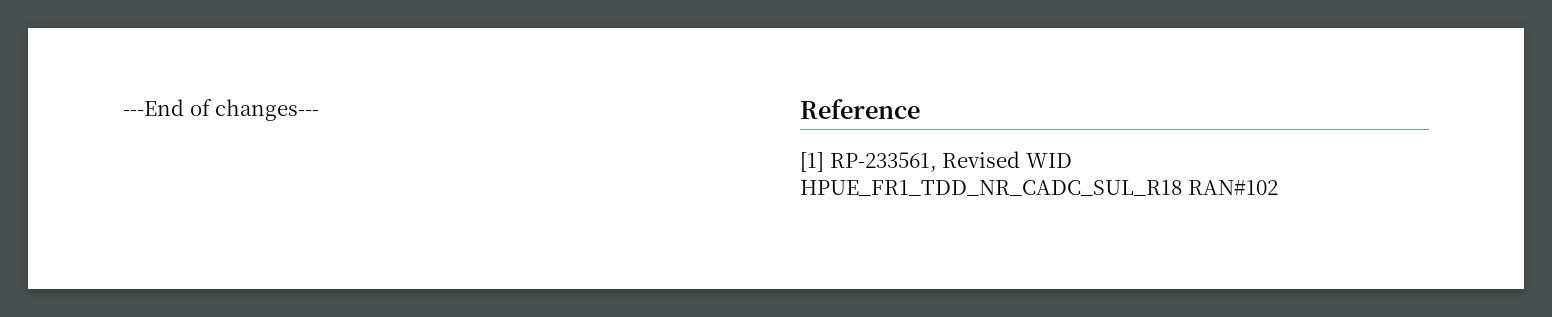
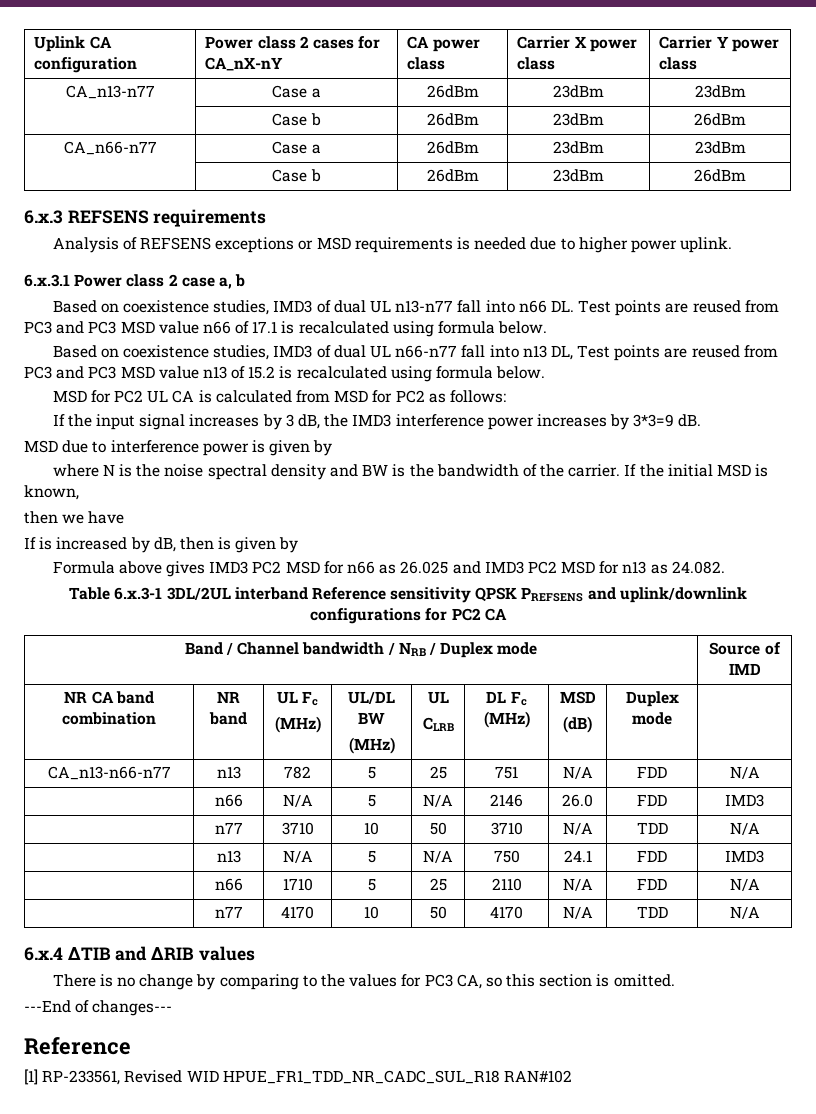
(123, 107) none -> [34,36,112,52] [34,57,138,73] [205,36,381,49] [205,57,284,71] [407,36,480,52] [407,57,446,70] [517,36,637,52] [517,57,556,70] [659,36,779,52] [659,57,698,70] [65,85,155,99] [272,85,321,98] [426,85,479,98] [553,85,604,98] [694,85,746,98] [272,113,321,126] [426,113,479,126] [553,113,604,126] [694,113,746,126] [63,141,157,155] [272,141,321,154] [426,141,479,154] [553,141,604,154] [694,141,746,154] [272,169,321,182] [426,169,479,182] [553,169,604,182] [694,169,746,182] [24,209,267,227] [52,237,733,253] [24,274,246,289] [52,300,779,316] [24,321,548,337] [52,345,778,361] [24,366,546,382] [52,390,506,403] [52,414,702,430] [24,440,333,456] [52,464,769,480] [24,485,79,500] [24,511,125,524] [24,537,299,553] [52,561,725,577] [69,587,747,603] [310,608,507,624] [184,642,538,658] [709,642,781,655] [728,663,761,675] [64,691,154,704] [62,712,156,725] [217,691,240,703] [209,712,247,725] [276,691,319,706] [274,716,321,733] [348,691,395,704] [358,712,385,724] [348,737,395,754] [427,691,449,704] [422,717,454,731] [486,691,527,706] [483,711,530,728] [559,691,596,704] [563,716,592,733] [625,691,679,707] [632,712,672,725] [47,766,171,780] [216,766,241,779] [284,766,311,779] [367,766,376,779] [429,766,447,779] [495,766,518,779] [562,766,593,779] [637,766,667,778] [729,766,760,779] [214,794,243,807] [282,794,313,807] [367,794,376,807] [423,794,453,807] [490,794,523,807] [562,794,593,807] [637,794,667,806] [725,794,764,807] [214,822,243,834] [281,822,314,835] [364,822,379,835] [429,822,447,835] [490,822,523,835] [562,822,593,835] [636,822,668,834] [729,822,760,835] [216,850,241,863] [282,850,313,863] [367,850,376,863] [423,850,453,863] [493,850,520,863] [563,850,592,862] [637,850,667,862] [725,850,764,863] [214,878,243,891] [282,878,313,891] [367,878,376,891] [429,878,447,891] [491,878,522,891] [562,878,593,891] [637,878,667,890] [729,878,760,891] [214,906,243,918] [281,906,314,919] [364,906,379,919] [429,906,447,919] [490,906,523,919] [562,906,593,919] [636,906,668,918] [729,906,760,919] [24,946,255,961] [52,974,675,990] Uplink CA configuration | Power class 2 cases for CA_nX-nY | CA power class | Carrier X power class | Carrier Y power class // CA_n13-n77 | Case a | 26dBm | 23dBm | 23dBm // | Case b | 26dBm | 23dBm | 26dBm // CA_n66-n77 | Case a | 26dBm | 23dBm | 23dBm // | Case b | 26dBm | 23dBm | 26dBm // 6.x.3 REFSENS requirements // Analysis of REFSENS exceptions or MSD requirements is needed due to higher power uplink. // 6.x.3.1 Power class 2 case a, b // Based on coexistence studies, IMD3 of dual UL n13-n77 fall into n66 DL. Test points are reused from PC3 and PC3 MSD value n66 of 17.1 is recalculated using formula below. // Based on coexistence studies, IMD3 of dual UL n66-n77 fall into n13 DL, Test points are reused from PC3 and PC3 MSD value n13 of 15.2 is recalculated using formula below. // MSD for PC2 UL CA is calculated from MSD for PC2 as follows: // If the input signal increases by 3 dB, the IMD3 interference power increases by 3*3=9 dB. // MSD due to interference power is given by // where N is the noise spectral density and BW is the bandwidth of the carrier. If the initial MSD is known, // then we have // If is increased by dB, then is given by // Formula above gives IMD3 PC2 MSD for n66 as 26.025 and IMD3 PC2 MSD for n13 as 24.082. // Table 6.x.3-1 3DL/2UL interband Reference sensitivity QPSK PREFSENS and uplink/downlink configurations for PC2 CA // Band / Channel bandwidth / NRB / Duplex mode | Source of IMD // NR CA band combination | NR band | UL Fc // (MHz) | UL/DL BW // (MHz) | UL // CLRB | DL Fc (MHz) | MSD // (dB) | Duplex mode | // CA_n13-n66-n77 | n13 | 782 | 5 | 25 | 751 | N/A | FDD | N/A // | n66 | N/A | 5 | N/A | 2146 | 26.0 | FDD | IMD3 // | n77 | 3710 | 10 | 50 | 3710 | N/A | TDD | N/A // | n13 | N/A | 5 | N/A | 750 | 24.1 | FDD | IMD3 // | n66 | 1710 | 5 | 25 | 2110 | N/A | FDD | N/A // | n77 | 4170 | 10 | 50 | 4170 | N/A | TDD | N/A // 6.x.4 ∆TIB and ∆RIB values // There is no change by comparing to the values for PC3 CA, so this section is omitted. //

